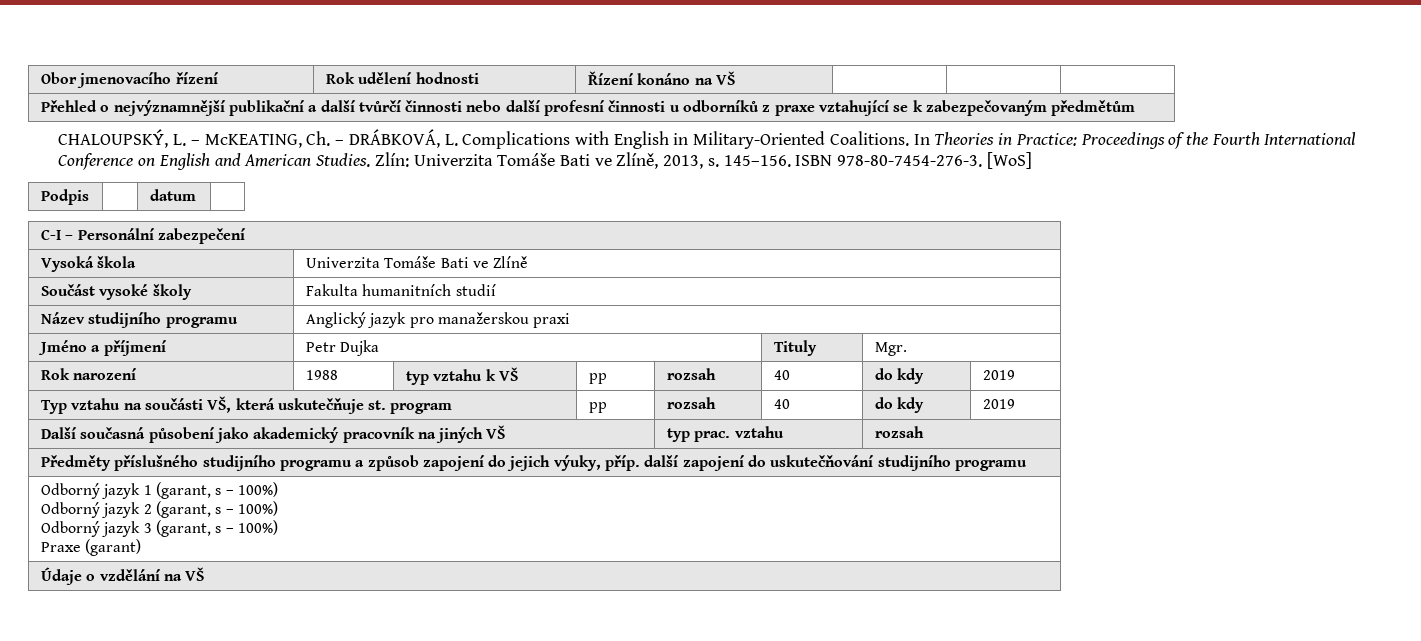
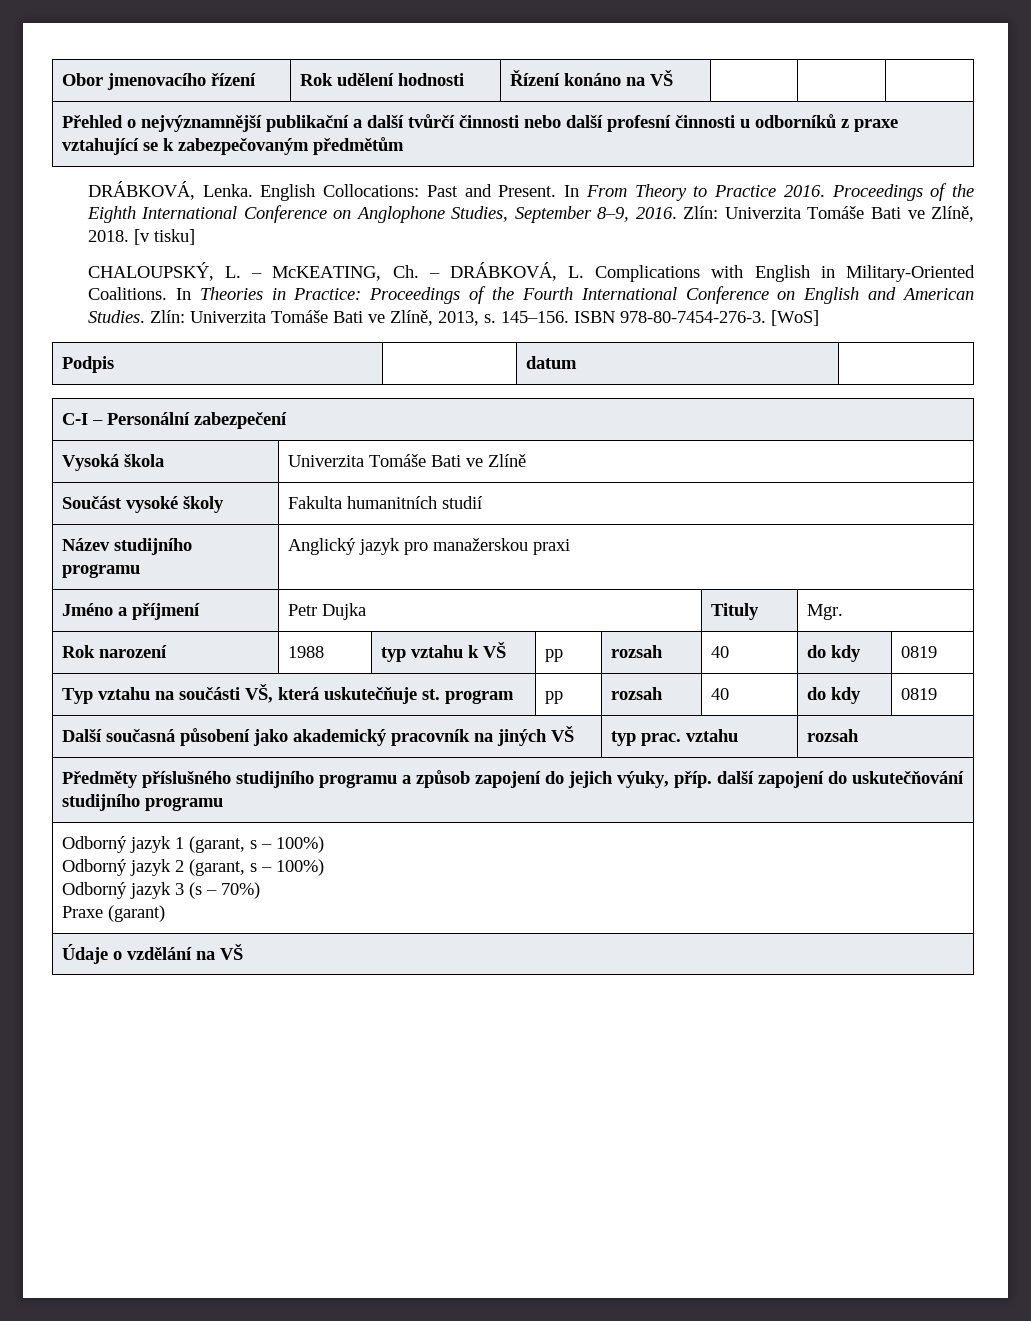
(1136, 108) none -> [87,181,975,201] [86,205,974,223] [87,229,195,245] // DRÁBKOVÁ, Lenka. English Collocations: Past and Present. In From Theory to Practice 2016. Proceedings of the Eighth International Conference on Anglophone Studies, September 8–9, 2016. Zlín: Univerzita Tomáše Bati ve Zlíně, 2018. [v tisku]
[982,370,1015,380] 2019 -> [901,646,938,658] 0819
[982,399,1015,409] 2019 -> [901,688,938,700] 0819
[155,520,278,537] (garant, s – 100%) -> [189,882,261,899] (s – 70%)

